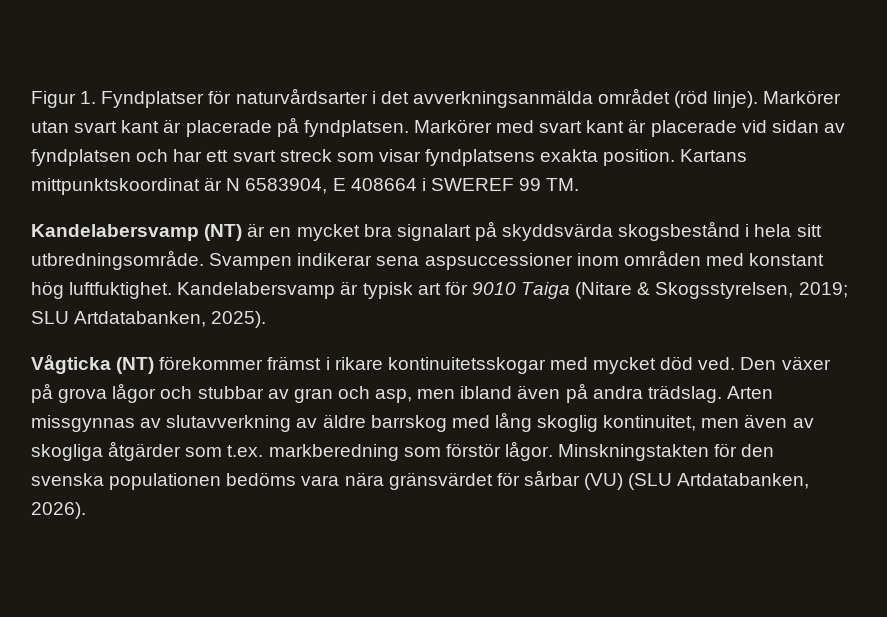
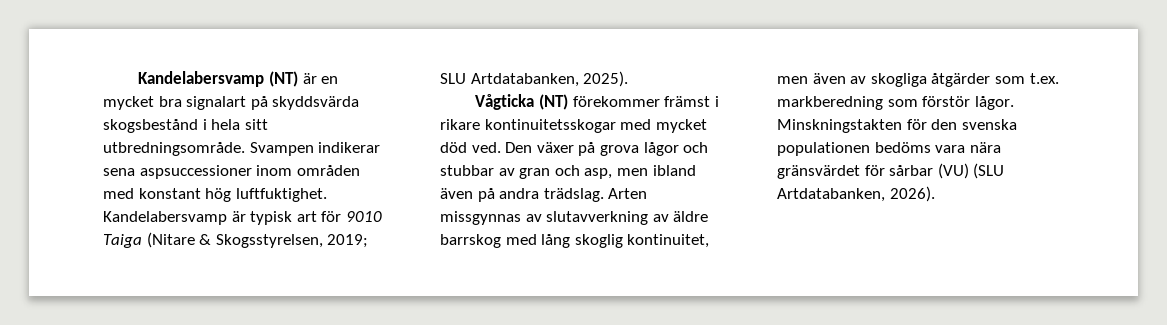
[31,88,842,108] [31,117,845,137] [31,149,748,166] [31,177,580,195] Figur 1. Fyndplatser för naturvårdsarter i det avverkningsanmälda området (röd linje). Markörer utan svart kant är placerade på fyndplatsen. Markörer med svart kant är placerade vid sidan av fyndplatsen och har ett svart streck som visar fyndplatsens exakta position. Kartans mittpunktskoordinat är N 6583904, E 408664 i SWEREF 99 TM. // -> (138, 79) none

